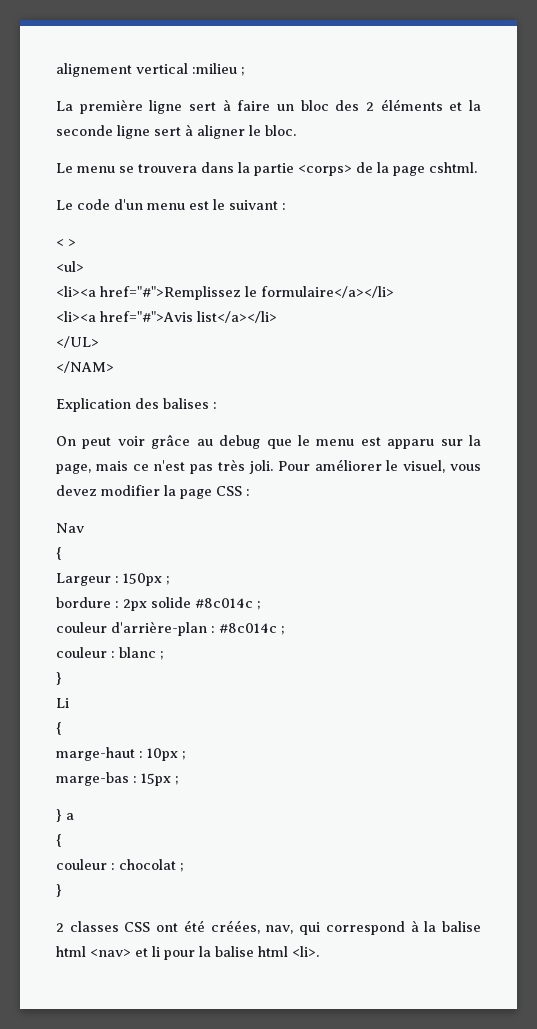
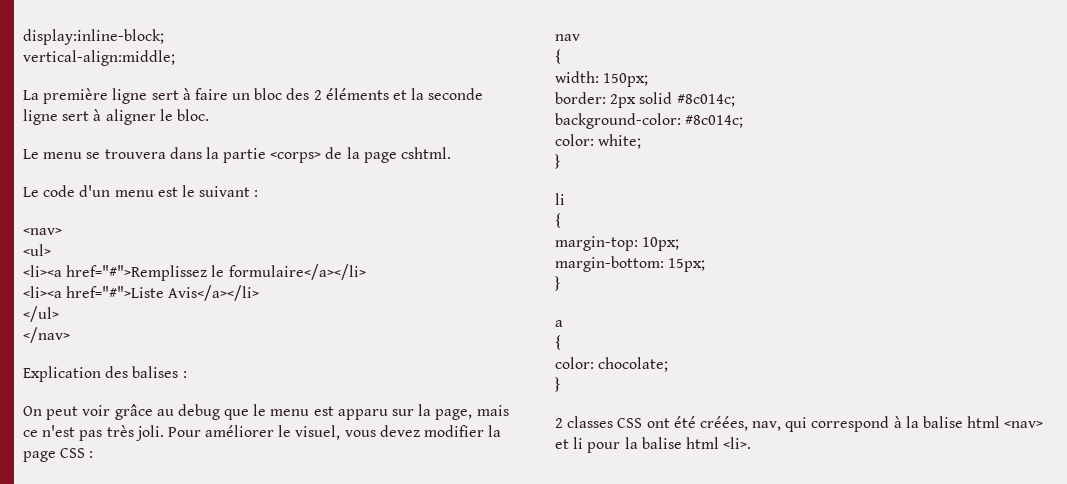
[56,63,245,77] alignement vertical :milieu ; -> [23,29,164,45] [23,50,175,66] display:inline-block; // vertical-align:middle;
[56,239,76,247] < > -> [23,228,62,235] <nav>
[100,311,277,323] [56,336,99,348] [56,361,114,373] href="#">Avis list</a></li> // </UL> // </NAM> -> [66,285,260,301] [23,306,59,322] [23,327,70,343] href="#">Liste Avis</a></li> // </ul> // </nav>
[56,523,84,533] [56,547,62,560] [56,573,170,586] [56,597,261,611] [56,621,285,636] [56,647,164,660] [56,672,62,685] [56,698,69,708] [56,722,62,735] [56,747,186,761] [56,772,179,786] [56,809,62,822] Nav // { // Largeur : 150px ; // bordure : 2px solide #8c014c ; // couleur d'arrière-plan : #8c014c ; // couleur : blanc ; // } // Li // { // marge-haut : 10px ; // marge-bas : 15px ; // } -> [555,34,580,41] [555,49,561,64] [555,71,649,87] [555,92,735,108] [555,113,744,129] [555,134,642,149] [555,154,560,169] [555,193,565,205] [555,213,561,228] [555,236,680,251] [555,256,706,272] [555,276,560,291] nav // { // width: 150px; // border: 2px solid #8c014c; // background-color: #8c014c; // color: white; // } // li // { // margin-top: 10px; // margin-bottom: 15px; // } //
[56,859,184,872] couleur : chocolat ; -> [555,357,669,372] color: chocolate;

